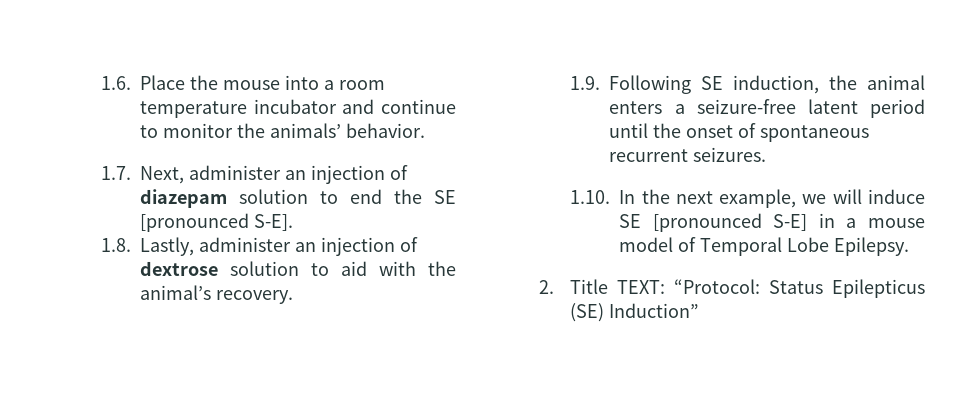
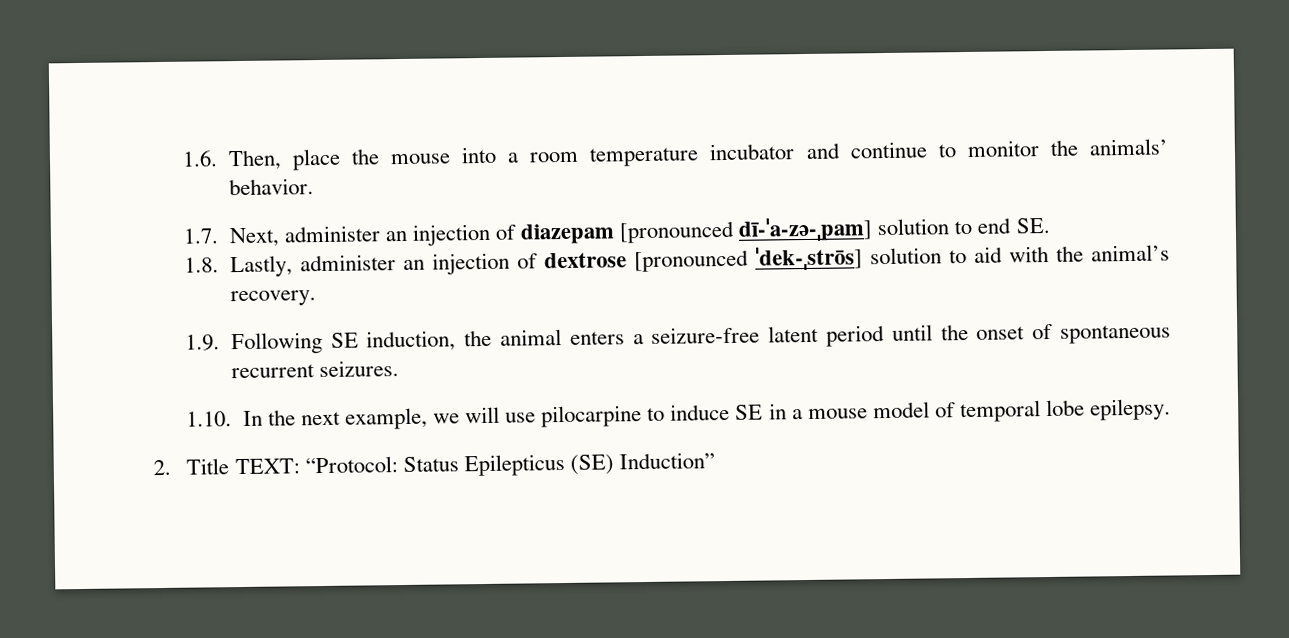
[140,75,186,90] Place -> [227,148,341,171] Then, place
(228, 198) none -> [619,217,874,244] [pronounced dī-ˈa-zə-ˌpam]
[394,189,456,204] [140,213,294,232] the SE [pronounced S-E]. -> [1015,217,1050,234] SE.
(219, 268) none -> [633,246,863,273] [pronounced ˈdek-ˌstrōs]
[868,189,925,204] [619,213,808,232] induce SE [pronounced S-E] -> [505,403,764,428] use pilocarpine to induce SE
[700,237,909,256] Temporal Lobe Epilepsy. -> [959,398,1172,423] temporal lobe epilepsy.

